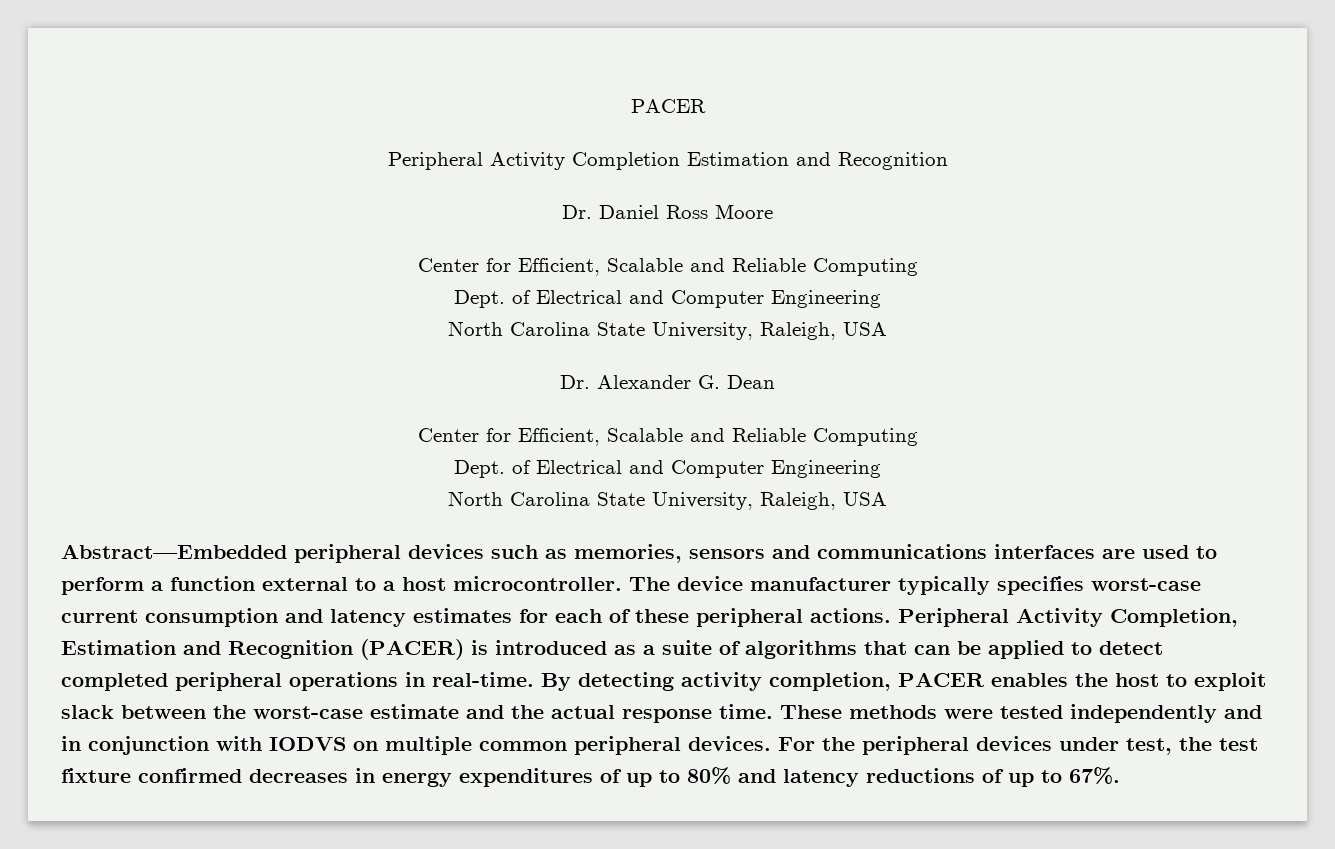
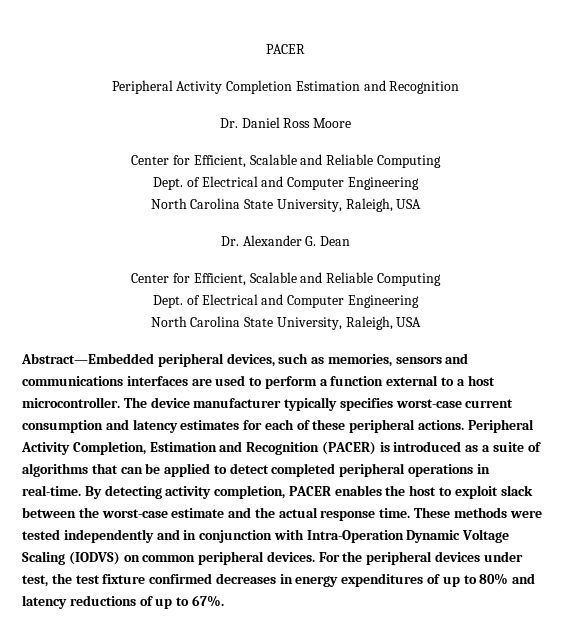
[408,544,484,559] devices -> [226,353,275,367] devices,
[269,736,472,755] IODVS on multiple -> [306,529,510,543] [22,551,140,565] Intra-Operation Dynamic Voltage Scaling (IODVS) on

